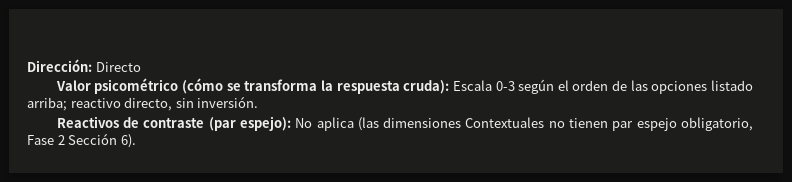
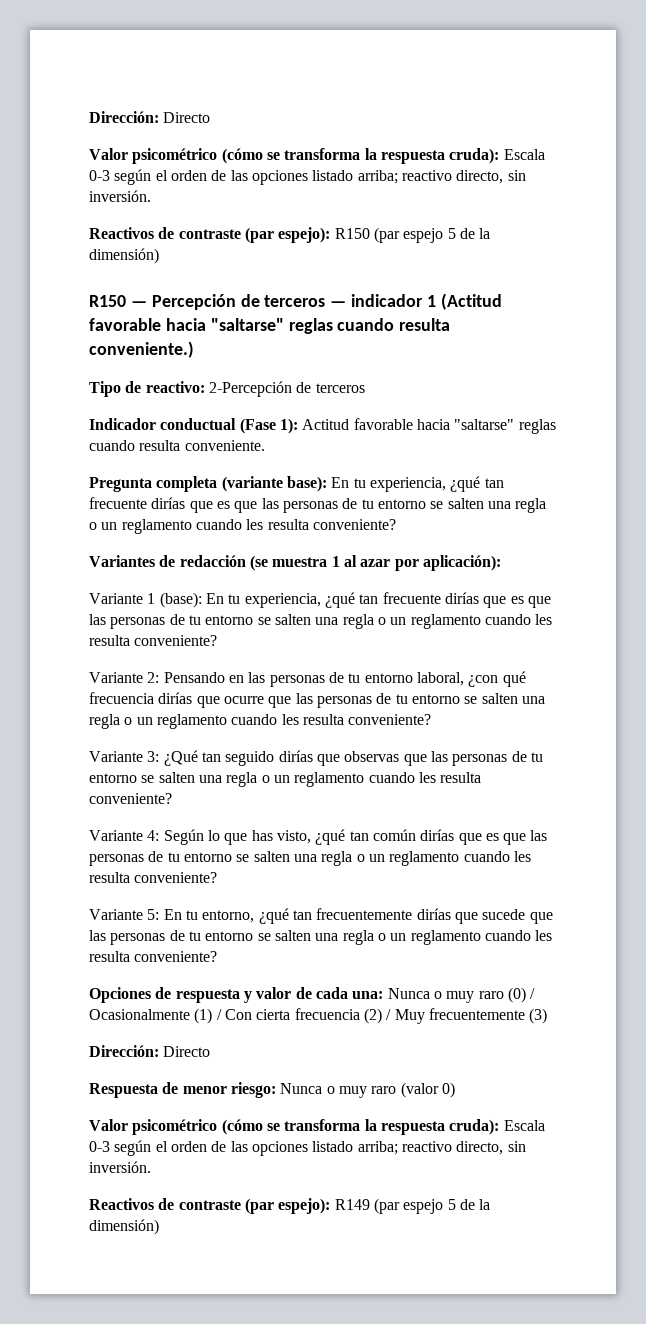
[295,117,753,131] [27,133,136,148] No aplica (las dimensiones Contextuales no tienen par espejo obligatorio, Fase 2 Sección 6). -> [334,227,491,243] [89,248,159,264] [89,293,502,310] [89,318,451,334] [89,341,194,358] [89,381,365,397] [89,418,556,434] [89,440,265,451] [89,476,504,492] [89,497,547,513] [89,519,396,534] [89,555,501,571] [89,592,551,608] [89,614,553,629] [89,635,218,646] [89,671,526,687] [89,692,545,708] [89,714,432,729] [89,750,543,766] [89,772,482,787] [89,793,172,804] [89,829,548,845] [89,851,531,866] [89,872,218,883] [89,908,553,924] [89,930,553,945] [89,951,218,962] [89,987,536,1003] [89,1008,548,1024] [89,1045,211,1057] [89,1082,455,1098] [89,1119,545,1135] [89,1140,526,1156] [89,1161,151,1173] [89,1198,491,1214] [89,1219,159,1235] R150 (par espejo 5 de la dimensión) // R150 — Percepción de terceros — indicador 1 (Actitud favorable hacia "saltarse" reglas cuando resulta conveniente.) // Tipo de reactivo: 2-Percepción de terceros // Indicador conductual (Fase 1): Actitud favorable hacia "saltarse" reglas cuando resulta conveniente. // Pregunta completa (variante base): En tu experiencia, ¿qué tan frecuente dirías que es que las personas de tu entorno se salten una regla o un reglamento cuando les resulta conveniente? // Variantes de redacción (se muestra 1 al azar por aplicación): // Variante 1 (base): En tu experiencia, ¿qué tan frecuente dirías que es que las personas de tu entorno se salten una regla o un reglamento cuando les resulta conveniente? // Variante 2: Pensando en las personas de tu entorno laboral, ¿con qué frecuencia dirías que ocurre que las personas de tu entorno se salten una regla o un reglamento cuando les resulta conveniente? // Variante 3: ¿Qué tan seguido dirías que observas que las personas de tu entorno se salten una regla o un reglamento cuando les resulta conveniente? // Variante 4: Según lo que has visto, ¿qué tan común dirías que es que las personas de tu entorno se salten una regla o un reglamento cuando les resulta conveniente? // Variante 5: En tu entorno, ¿qué tan frecuentemente dirías que sucede que las personas de tu entorno se salten una regla o un reglamento cuando les resulta conveniente? // Opciones de respuesta y valor de cada una: Nunca o muy raro (0) / Ocasionalmente (1) / Con cierta frecuencia (2) / Muy frecuentemente (3) // Dirección: Directo // Respuesta de menor riesgo: Nunca o muy raro (valor 0) // Valor psicométrico (cómo se transforma la respuesta cruda): Escala 0-3 según el orden de las opciones listado arriba; reactivo directo, sin inversión. // Reactivos de contraste (par espejo): R149 (par espejo 5 de la dimensión)

